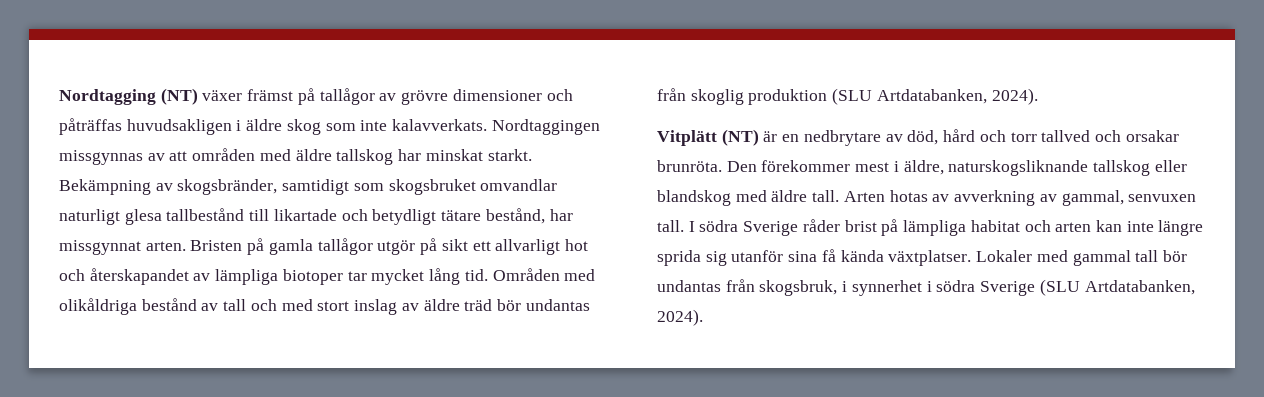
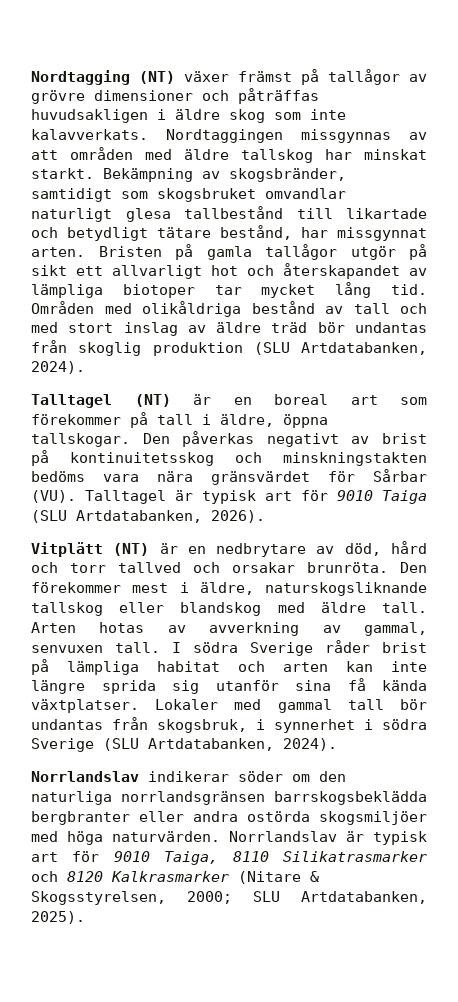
(1038, 96) none -> [31,394,427,408] [31,412,328,428] [31,431,427,447] [31,450,427,466] [31,469,427,485] [31,490,427,504] [31,510,265,523] // Talltagel (NT) är en boreal art som förekommer på tall i äldre, öppna tallskogar. Den påverkas negativt av brist på kontinuitetsskog och minskningstakten bedöms vara nära gränsvärdet för Sårbar (VU). Talltagel är typisk art för 9010 Taiga (SLU Artdatabanken, 2026).
(703, 317) none -> [31,771,346,782] [31,791,427,805] [31,811,427,825] [31,831,427,845] [31,851,427,865] [31,871,319,884] [31,891,427,905] [31,911,85,924] // Norrlandslav indikerar söder om den naturliga norrlandsgränsen barrskogsbeklädda bergbranter eller andra ostörda skogsmiljöer med höga naturvärden. Norrlandslav är typisk art för 9010 Taiga, 8110 Silikatrasmarker och 8120 Kalkrasmarker (Nitare & Skogsstyrelsen, 2000; SLU Artdatabanken, 2025).

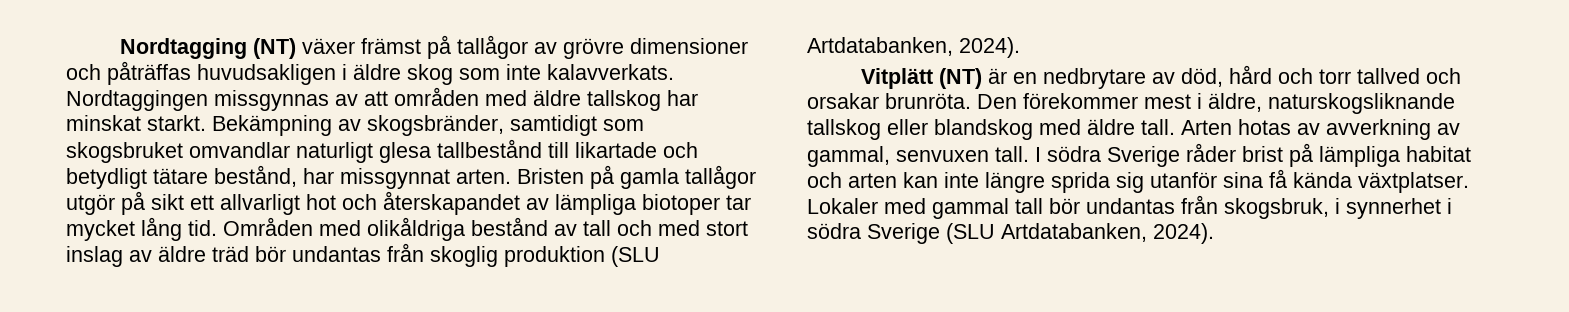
[31,394,427,408] [31,412,328,428] [31,431,427,447] [31,450,427,466] [31,469,427,485] [31,490,427,504] [31,510,265,523] // Talltagel (NT) är en boreal art som förekommer på tall i äldre, öppna tallskogar. Den påverkas negativt av brist på kontinuitetsskog och minskningstakten bedöms vara nära gränsvärdet för Sårbar (VU). Talltagel är typisk art för 9010 Taiga (SLU Artdatabanken, 2026). -> (1020, 47) none
[31,771,346,782] [31,791,427,805] [31,811,427,825] [31,831,427,845] [31,851,427,865] [31,871,319,884] [31,891,427,905] [31,911,85,924] // Norrlandslav indikerar söder om den naturliga norrlandsgränsen barrskogsbeklädda bergbranter eller andra ostörda skogsmiljöer med höga naturvärden. Norrlandslav är typisk art för 9010 Taiga, 8110 Silikatrasmarker och 8120 Kalkrasmarker (Nitare & Skogsstyrelsen, 2000; SLU Artdatabanken, 2025). -> (1214, 233) none

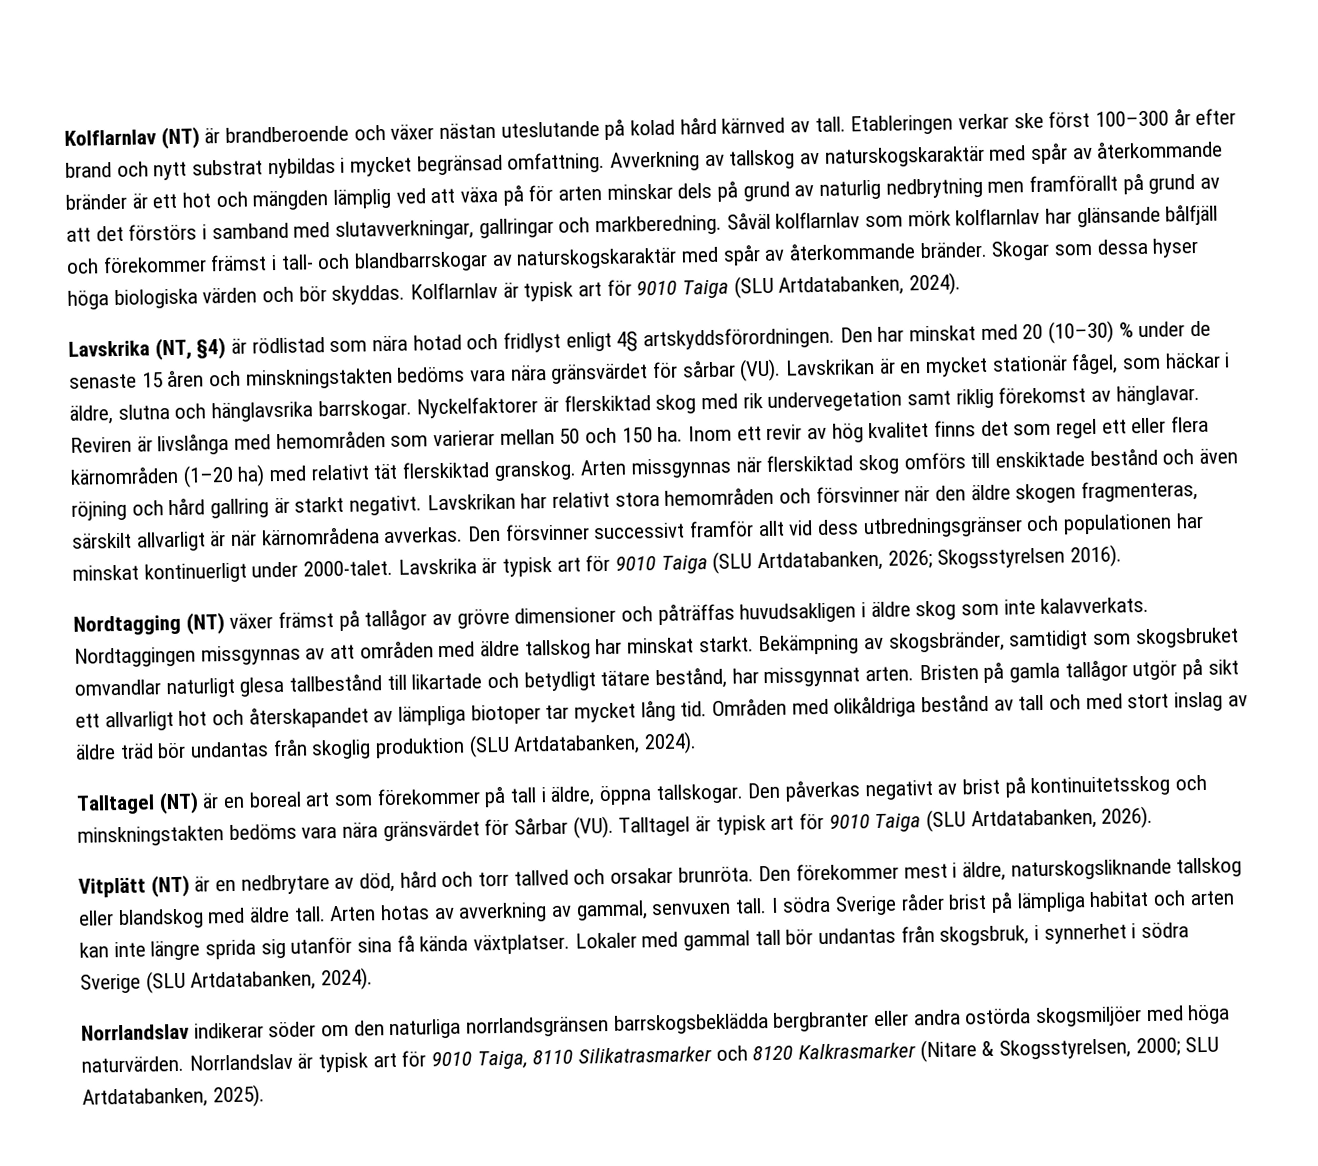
(120, 48) none -> [64,108,1237,150] [65,140,1224,181] [65,173,1221,211] [66,204,1219,242] [66,237,1200,274] [67,272,962,310] [68,320,1212,361] [69,352,1231,390] [69,384,1200,425] [70,415,1210,456] [70,448,1239,488] [71,480,1199,521] [71,512,1204,552] [72,544,1123,584] Kolflarnlav (NT) är brandberoende och växer nästan uteslutande på kolad hård kärnved av tall. Etableringen verkar ske först 100–300 år efter brand och nytt substrat nybildas i mycket begränsad omfattning. Avverkning av tallskog av naturskogskaraktär med spår av återkommande bränder är ett hot och mängden lämplig ved att växa på för arten minskar dels på grund av naturlig nedbrytning men framförallt på grund av att det förstörs i samband med slutavverkningar, gallringar och markberedning. Såväl kolflarnlav som mörk kolflarnlav har glänsande bålfjäll och förekommer främst i tall- och blandbarrskogar av naturskogskaraktär med spår av återkommande bränder. Skogar som dessa hyser höga biologiska värden och bör skyddas. Kolflarnlav är typisk art för 9010 Taiga (SLU Artdatabanken, 2024). // Lavskrika (NT, §4) är rödlistad som nära hotad och fridlyst enligt 4§ artskyddsförordningen. Den har minskat med 20 (10–30) % under de senaste 15 åren och minskningstakten bedöms vara nära gränsvärdet för sårbar (VU). Lavskrikan är en mycket stationär fågel, som häckar i äldre, slutna och hänglavsrika barrskogar. Nyckelfaktorer är flerskiktad skog med rik undervegetation samt riklig förekomst av hänglavar. Reviren är livslånga med hemområden som varierar mellan 50 och 150 ha. Inom ett revir av hög kvalitet finns det som regel ett eller flera kärnområden (1–20 ha) med relativt tät flerskiktad granskog. Arten missgynnas när flerskiktad skog omförs till enskiktade bestånd och även röjning och hård gallring är starkt negativt. Lavskrikan har relativt stora hemområden och försvinner när den äldre skogen fragmenteras, särskilt allvarligt är när kärnområdena avverkas. Den försvinner successivt framför allt vid dess utbredningsgränser och populationen har minskat kontinuerligt under 2000-talet. Lavskrika är typisk art för 9010 Taiga (SLU Artdatabanken, 2026; Skogsstyrelsen 2016). //
(1020, 47) none -> [76,774,1208,815] [77,805,1154,847] // Talltagel (NT) är en boreal art som förekommer på tall i äldre, öppna tallskogar. Den påverkas negativt av brist på kontinuitetsskog och minskningstakten bedöms vara nära gränsvärdet för Sårbar (VU). Talltagel är typisk art för 9010 Taiga (SLU Artdatabanken, 2026).
(1214, 233) none -> [81,1004,1231,1041] [81,1036,1220,1073] [82,1084,265,1109] // Norrlandslav indikerar söder om den naturliga norrlandsgränsen barrskogsbeklädda bergbranter eller andra ostörda skogsmiljöer med höga naturvärden. Norrlandslav är typisk art för 9010 Taiga, 8110 Silikatrasmarker och 8120 Kalkrasmarker (Nitare & Skogsstyrelsen, 2000; SLU Artdatabanken, 2025).

